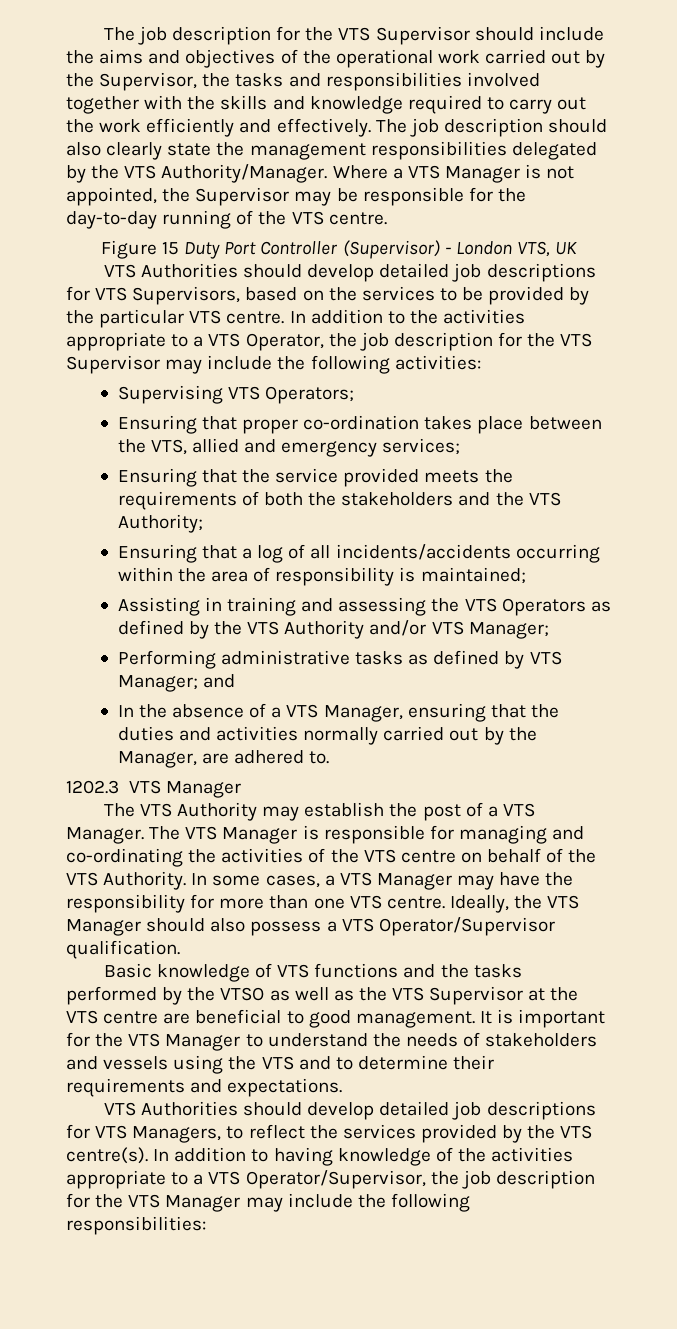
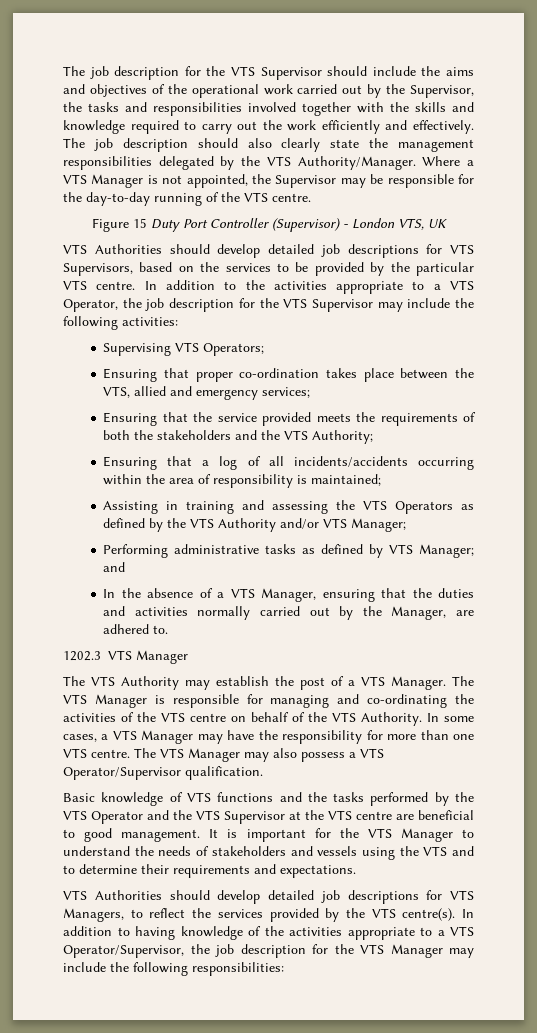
[449,895,580,913] [66,918,206,936] Ideally, the VTS Manager should -> [134,748,269,762] The VTS Manager may
[220,987,354,1001] VTSO as well as -> [63,810,169,824] VTS Operator and

